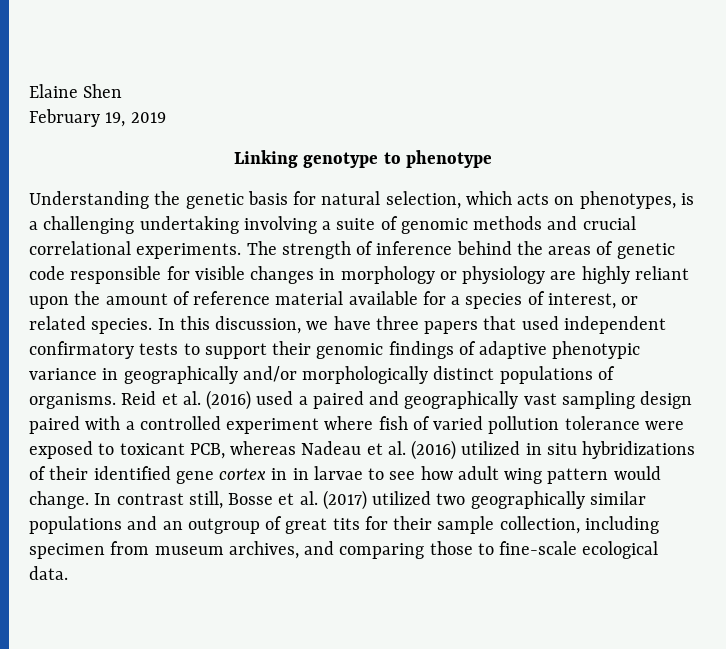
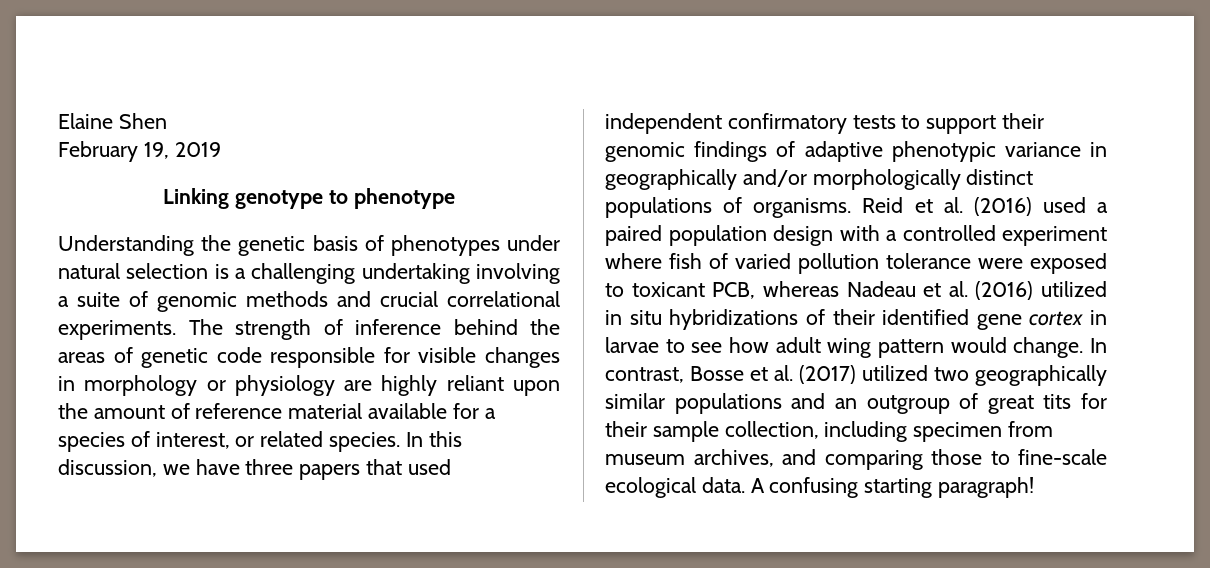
[293,191,676,209] for natural selection, which acts on phenotypes, -> [364,235,560,256] [58,263,209,279] of phenotypes under natural selection
[369,391,693,409] [29,416,80,434] and geographically vast sampling design paired -> [668,225,833,246] population design
[292,468,309,480] in -> (1107, 317) none
[116,491,223,509] contrast still, -> [605,367,684,383] contrast,
(68, 573) none -> [750,477,1035,498] A confusing starting paragraph!

